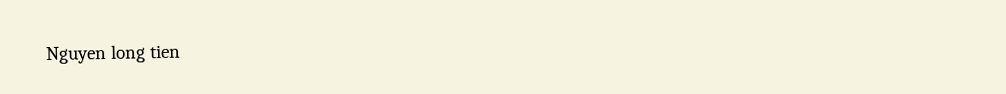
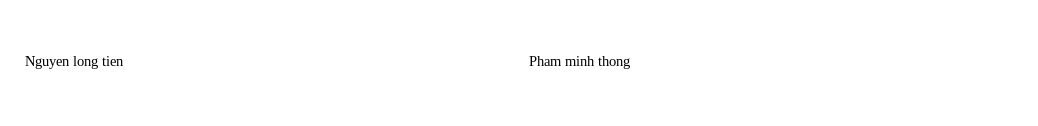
(182, 51) none -> [529,56,630,69] // Pham minh thong

